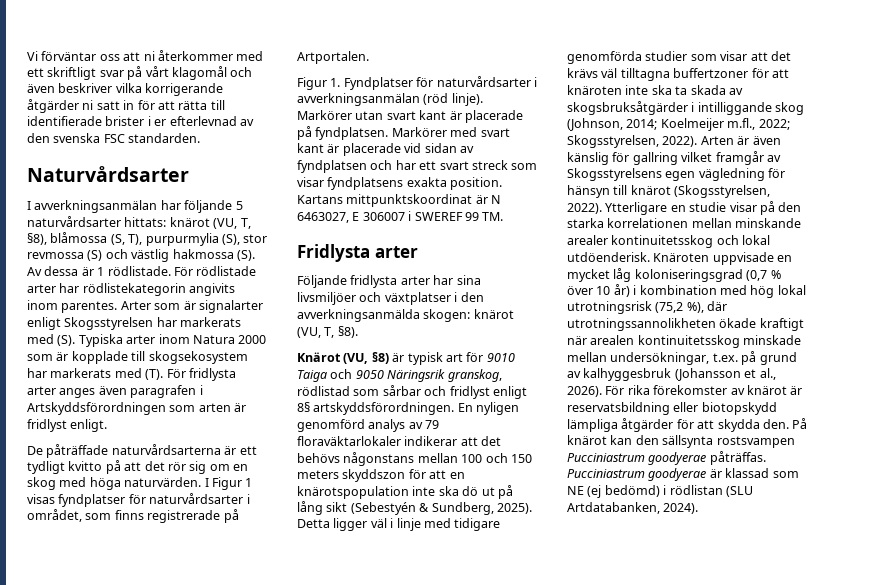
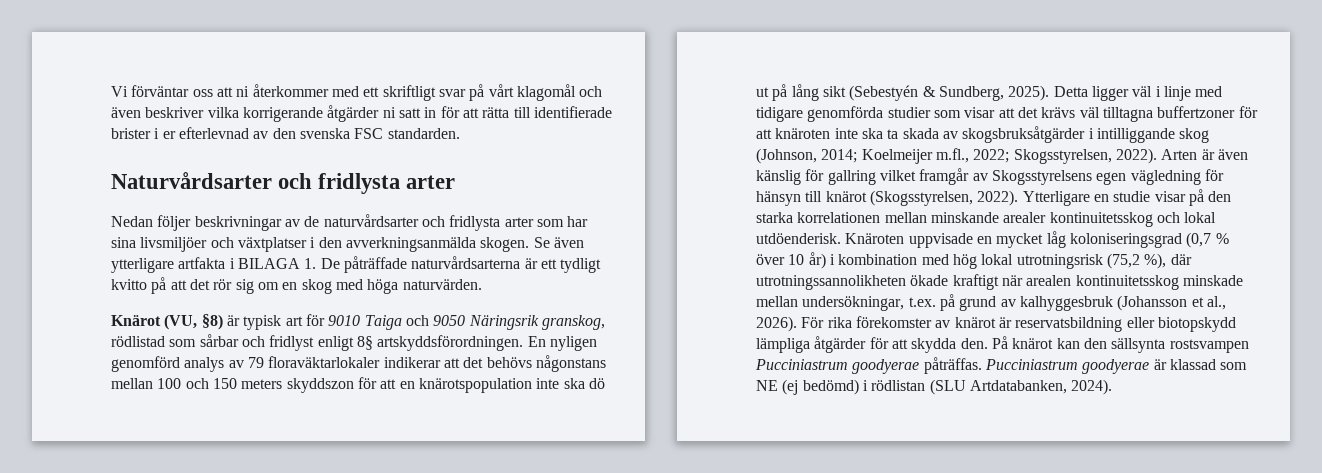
[27,200,243,213] [27,216,251,229] [27,232,268,246] [27,249,255,262] [27,266,257,276] [27,283,236,296] [27,300,263,313] [27,317,242,330] [27,334,267,347] [27,351,248,364] [27,368,236,381] [27,385,203,398] [27,402,247,415] [27,419,108,432] // I avverkningsanmälan har följande 5 naturvårdsarter hittats: knärot (VU, T, §8), blåmossa (S, T), purpurmylia (S), stor revmossa (S) och västlig hakmossa (S). Av dessa är 1 rödlistade. För rödlistade arter har rödlistekategorin angivits inom parentes. Arter som är signalarter enligt Skogsstyrelsen har markerats med (S). Typiska arter inom Natura 2000 som är kopplade till skogsekosystem har markerats med (T). För fridlysta arter anges även paragrafen i Artskyddsförordningen som arten är fridlyst enligt. // -> [278,173,456,194] [111,214,589,231] [111,237,584,252] [111,257,317,273] och fridlysta arter // Nedan följer beskrivningar av de naturvårdsarter och fridlysta arter som har sina livsmiljöer och växtplatser i den avverkningsanmälda skogen. Se även ytterligare artfakta i BILAGA 1.
[204,477,253,490] [27,493,250,507] [27,509,239,523] [297,51,369,64] [297,76,537,90] [297,93,483,106] [297,110,523,123] [297,126,510,140] [297,143,474,156] [297,160,538,173] [297,177,503,190] [297,194,502,207] [297,211,504,223] [297,244,418,262] [297,275,481,288] [297,292,484,305] [297,309,514,322] [297,326,358,338] I Figur 1 visas fyndplatser för naturvårdsarter i området, som finns registrerade på Artportalen. // Figur 1. Fyndplatser för naturvårdsarter i avverkningsanmälan (röd linje). Markörer utan svart kant är placerade på fyndplatsen. Markörer med svart kant är placerade vid sidan av fyndplatsen och har ett svart streck som visar fyndplatsens exakta position. Kartans mittpunktskoordinat är N 6463027, E 306007 i SWEREF 99 TM. // Fridlysta arter // Följande fridlysta arter har sina livsmiljöer och växtplatser i den avverkningsanmälda skogen: knärot (VU, T, §8). -> (482, 284) none

